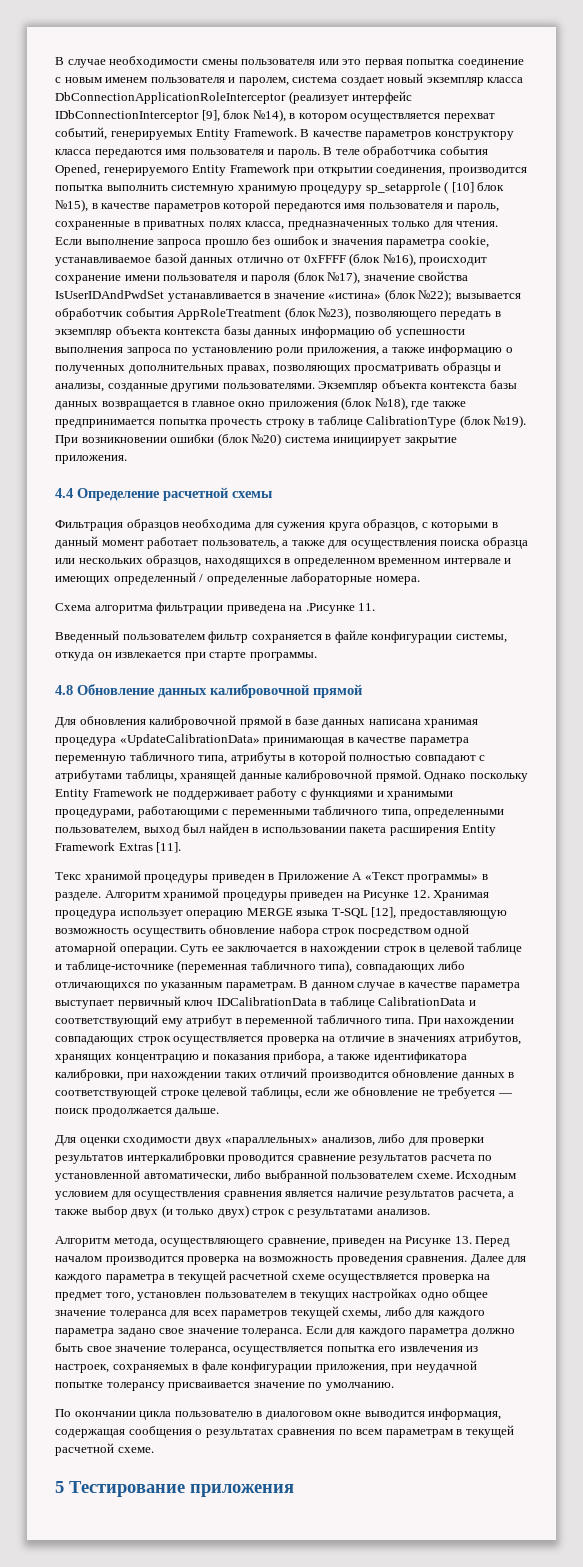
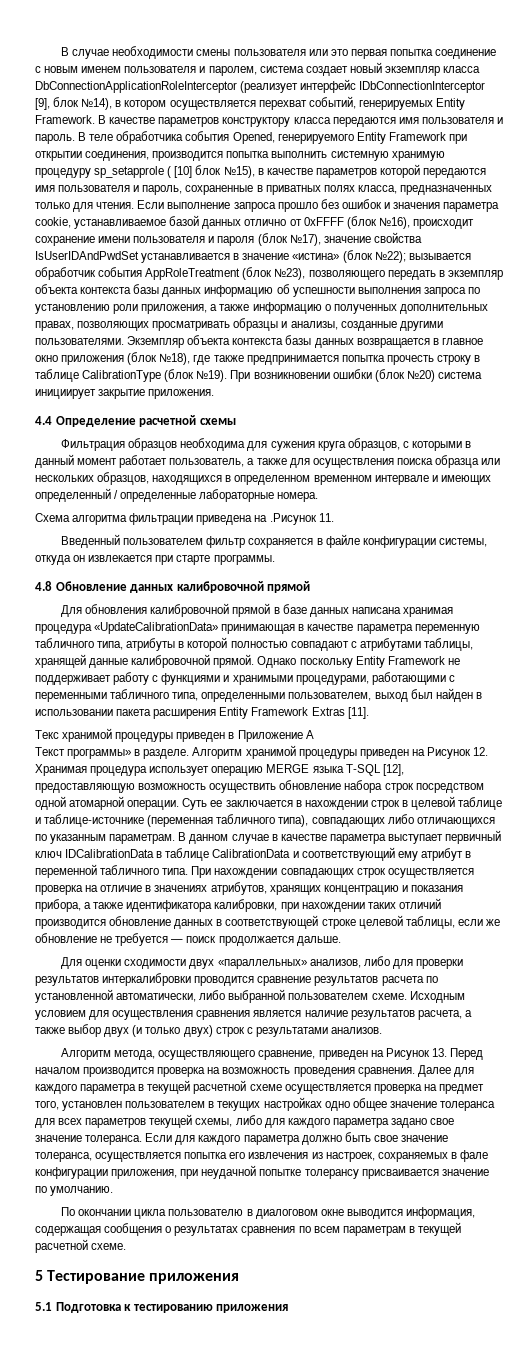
[305,603,355,614] .Рисунке -> [269,513,317,525] .Рисунок
[364,872,404,880] «Текст -> [35,747,65,756] // Текст
[363,890,410,901] Рисунке -> [426,747,471,759] Рисунок
[405,1236,452,1247] Рисунке -> [385,1048,430,1060] Рисунок
(294, 1490) none -> [35,1302,289,1313] // 5.1 Подготовка к тестированию приложения

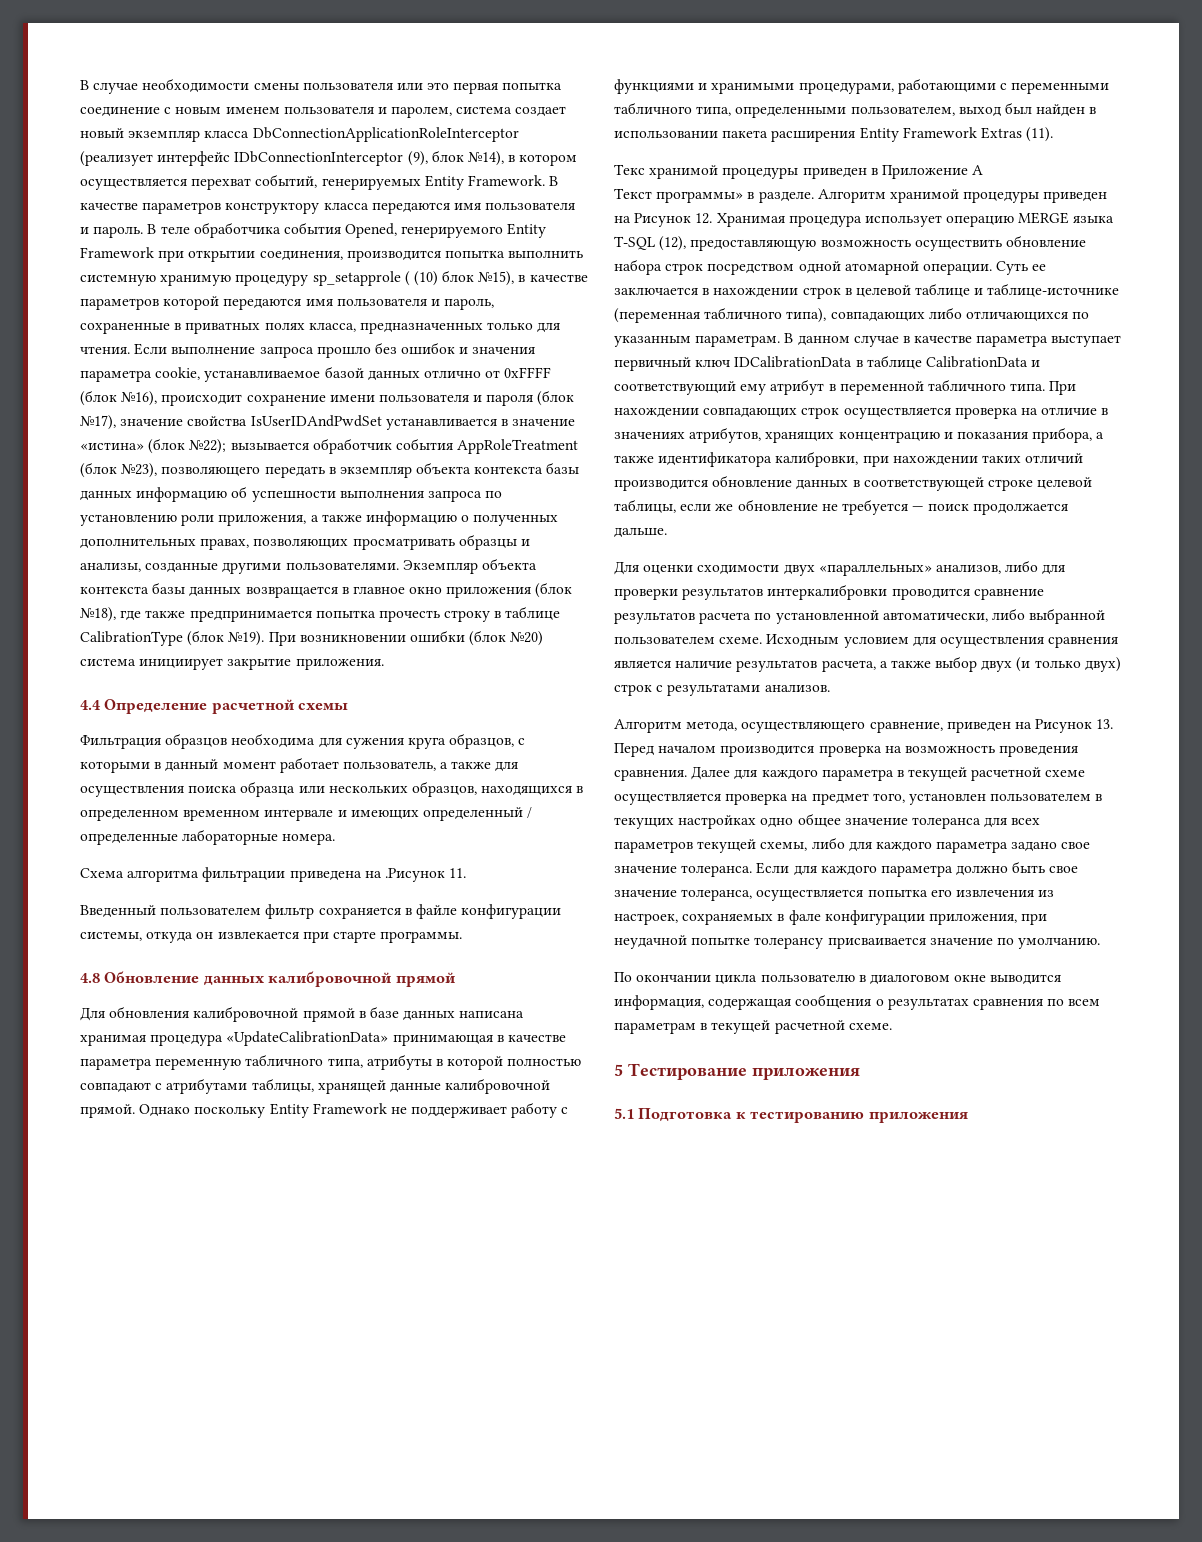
[35,98,50,110] [9], -> [407,151,428,166] (9),
[174,166,193,178] [10] -> [413,271,438,286] (10)
[347,707,369,719] [11]. -> [1026,127,1054,142] (11).
[382,764,404,776] [12], -> [659,236,687,251] (12),

